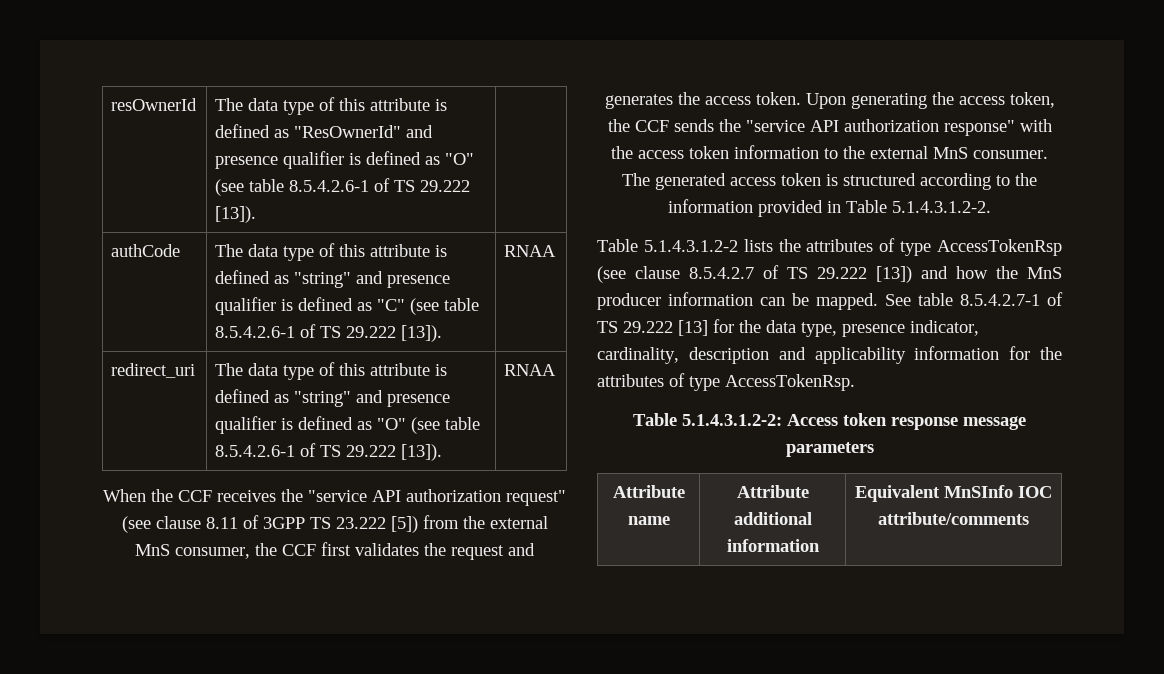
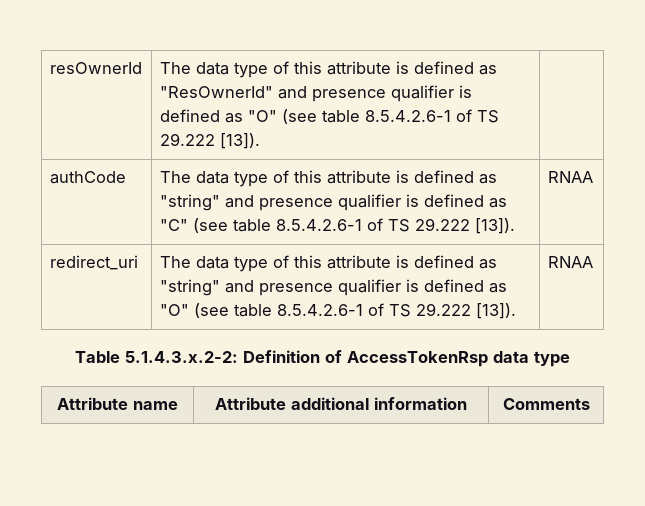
[103,489,566,506] [121,515,548,533] [135,542,535,560] [604,92,1055,109] [607,119,1052,136] [611,145,1048,159] [622,173,1037,190] [668,199,991,217] [597,238,1062,256] [597,265,1062,283] [597,292,1063,310] [597,319,979,337] [597,346,1062,364] [597,373,855,391] [633,413,1026,430] [785,442,874,457] When the CCF receives the "service API authorization request" (see clause 8.11 of 3GPP TS 23.222 [5]) from the external MnS consumer, the CCF first validates the request and generates the access token. Upon generating the access token, the CCF sends the "service API authorization response" with the access token information to the external MnS consumer. The generated access token is structured according to the information provided in Table 5.1.4.3.1.2-2. // Table 5.1.4.3.1.2-2 lists the attributes of type AccessTokenRsp (see clause 8.5.4.2.7 of TS 29.222 [13]) and how the MnS producer information can be mapped. See table 8.5.4.2.7-1 of TS 29.222 [13] for the data type, presence indicator, cardinality, description and applicability information for the attributes of type AccessTokenRsp. // Table 5.1.4.3.1.2-2: Access token response message parameters -> [75,350,570,367] Table 5.1.4.3.x.2-2: Definition of AccessTokenRsp data type
[855,485,1052,502] [878,512,1029,525] Equivalent MnSInfo IOC attribute/comments -> [502,398,590,410] Comments

